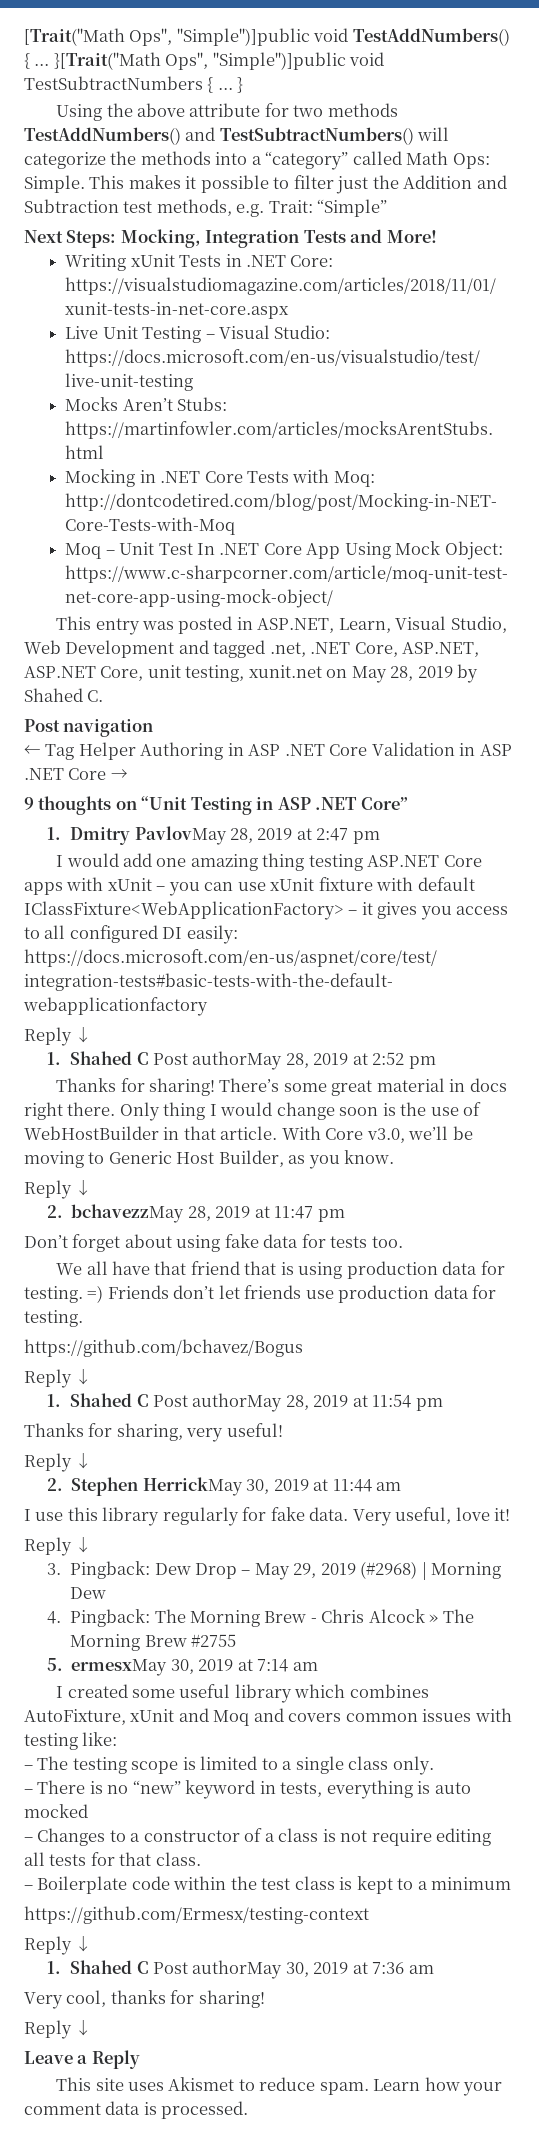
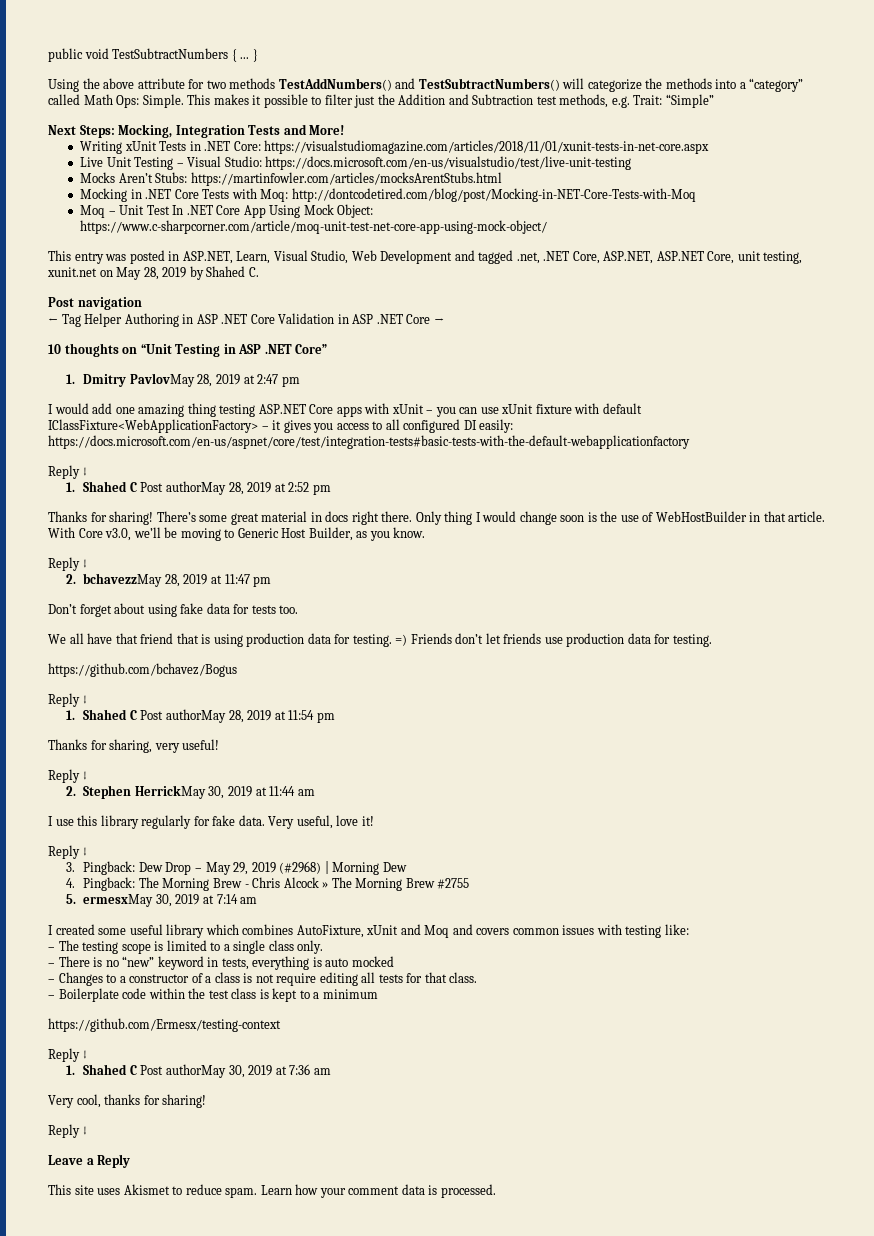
[24,28,510,46] [24,52,346,70] [Trait("Math Ops", "Simple")]public void TestAddNumbers() { ... }[Trait("Math Ops", "Simple")]public -> [48,48,83,62] public
[24,797,34,810] 9 -> [48,344,61,354] 10

